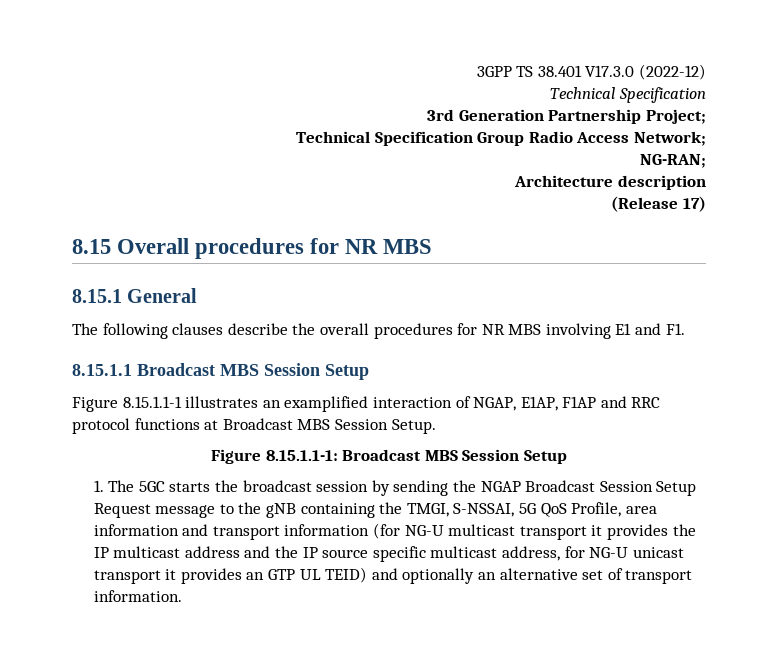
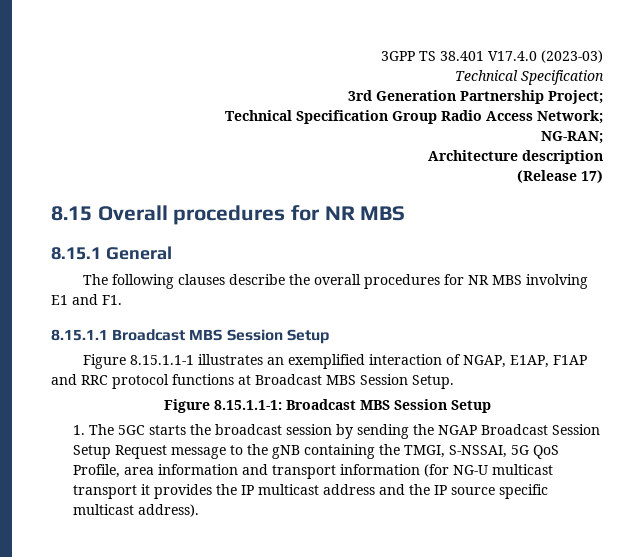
[585,64,706,80] V17.3.0 (2022-12) -> [488,50,603,63] V17.4.0 (2023-03)
[284,396,369,412] examplified -> [288,354,366,369] exemplified
[501,546,684,561] [93,567,693,584] [93,590,182,602] address, for NG-U unicast transport it provides an GTP UL TEID) and optionally an alternative set of transport information. -> [138,504,200,517] address).

